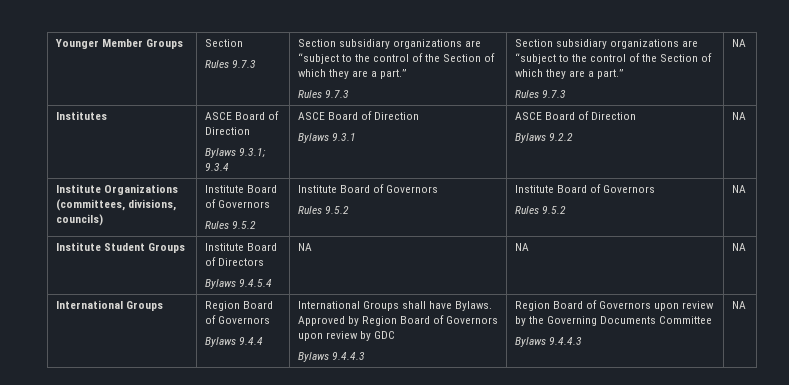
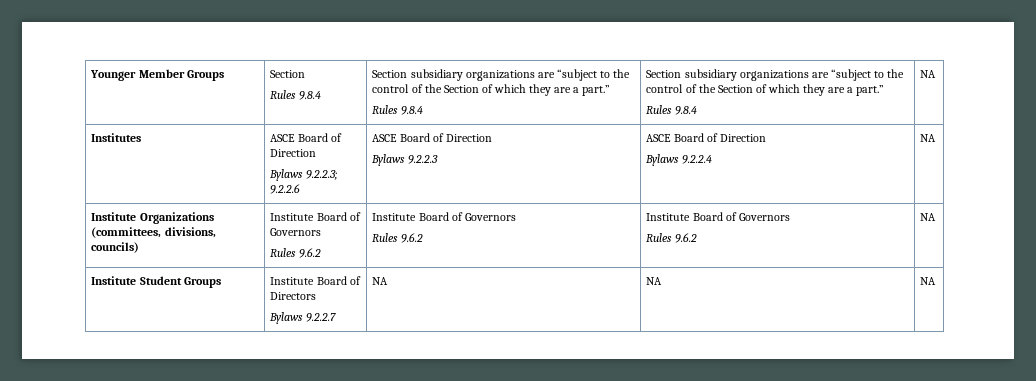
[231,60,256,68] 9.7.3 -> [298,91,321,100] 9.8.4
[324,90,349,98] 9.7.3 -> [400,106,423,115] 9.8.4
[541,90,566,98] 9.7.3 -> [674,106,697,115] 9.8.4
[238,148,266,158] [204,163,229,171] [297,111,419,120] [297,133,356,143] [514,111,636,120] [514,133,573,143] 9.3.1; 9.3.4 | ASCE Board of Direction // Bylaws 9.3.1 | ASCE Board of Direction // Bylaws 9.2.2 -> [305,170,337,180] [270,184,301,194] [372,133,492,142] [371,154,438,166] [646,133,766,142] [645,154,712,166] 9.2.2.3; 9.2.2.6 | ASCE Board of Direction // Bylaws 9.2.2.3 | ASCE Board of Direction // Bylaws 9.2.2.4
[231,221,256,229] [297,184,438,193] [297,206,349,214] [514,184,655,193] [514,206,566,214] 9.5.2 | Institute Board of Governors // Rules 9.5.2 | Institute Board of Governors // Rules 9.5.2 -> [298,248,321,258] [372,212,516,221] [372,233,423,243] [646,212,790,221] [646,233,697,243] 9.6.2 | Institute Board of Governors // Rules 9.6.2 | Institute Board of Governors // Rules 9.6.2
[238,279,272,287] 9.4.5.4 -> [305,313,336,322] 9.2.2.7
[55,300,163,311] [204,301,273,311] [204,315,270,324] [204,337,263,347] [297,301,493,311] [297,315,499,326] [297,331,395,341] [297,352,365,362] [514,300,715,311] [514,316,713,326] [514,337,582,347] [731,301,746,309] // International Groups | Region Board of Governors // Bylaws 9.4.4 | International Groups shall have Bylaws. Approved by Region Board of Governors upon review by GDC // Bylaws 9.4.4.3 | Region Board of Governors upon review by the Governing Documents Committee // Bylaws 9.4.4.3 | NA -> (937, 281) none

